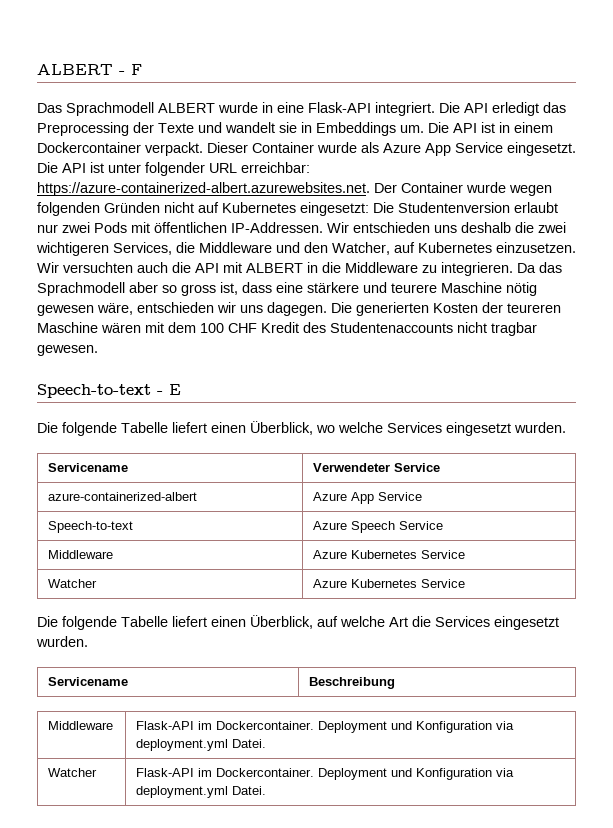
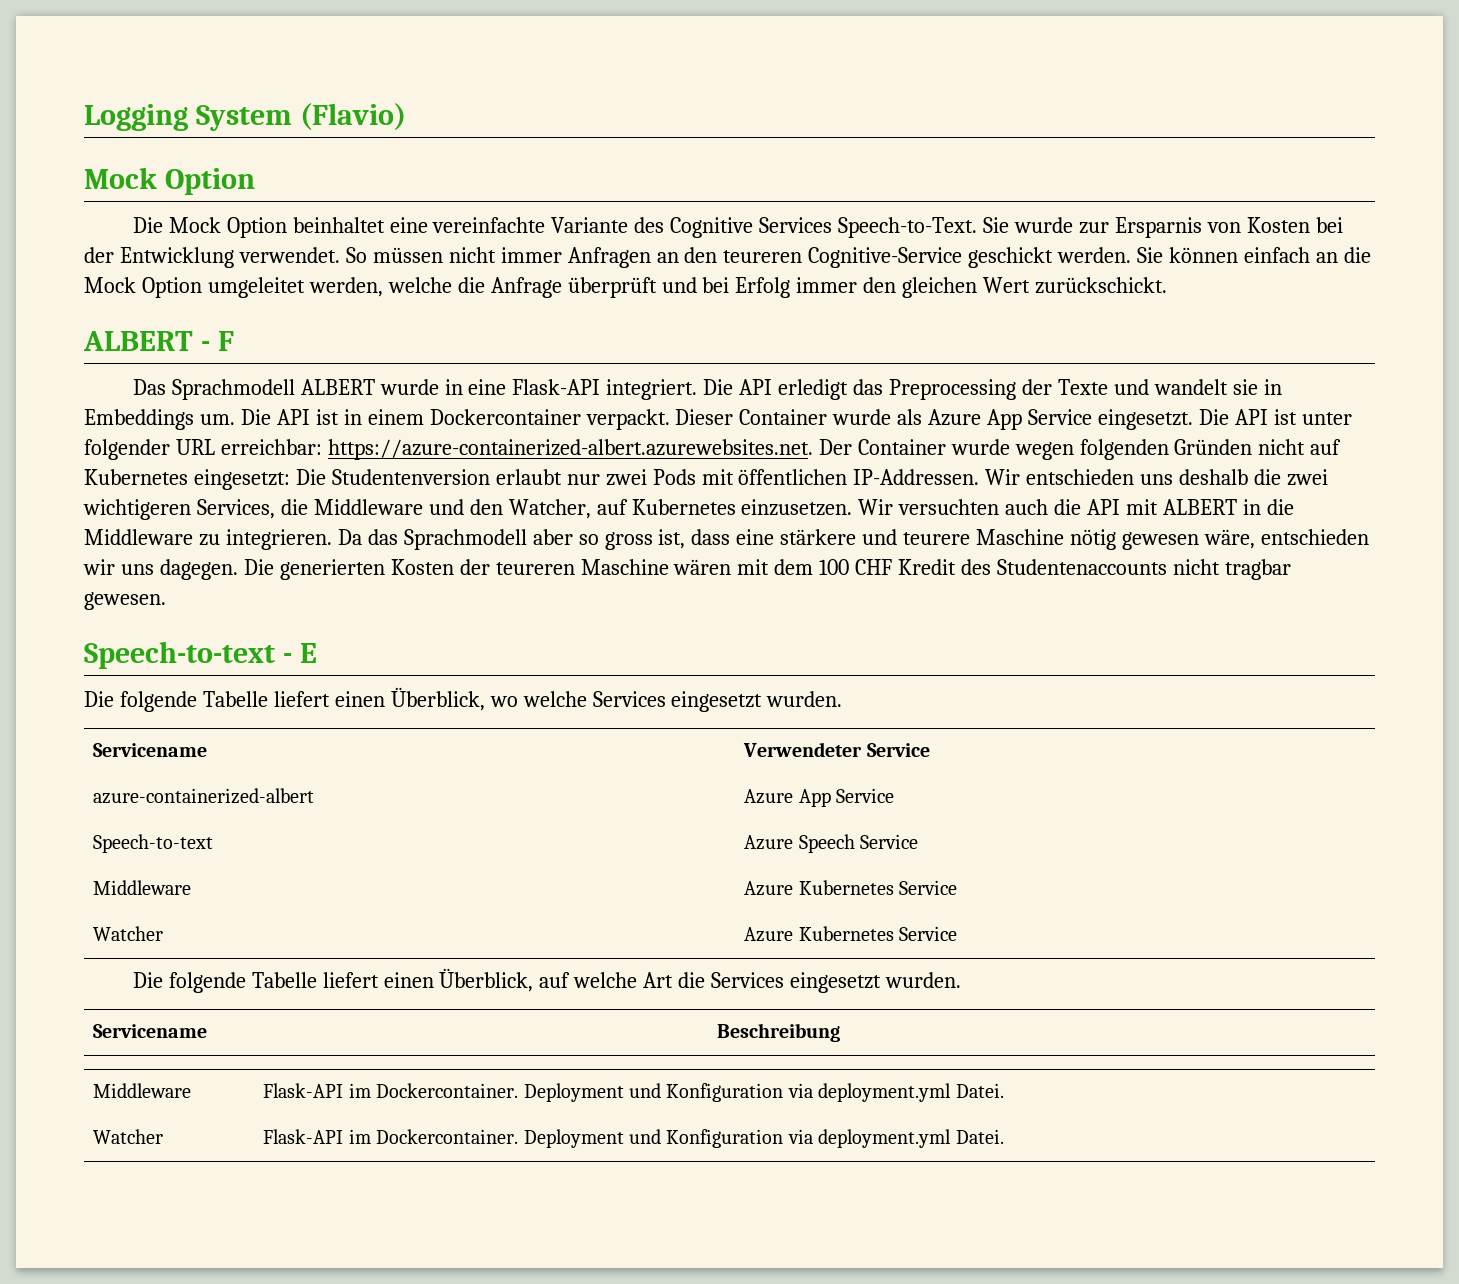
(37, 69) none -> [84,103,406,131] [84,167,255,195] [132,217,1343,238] [84,247,1371,268] [84,277,1168,298] Logging System (Flavio) // Mock Option // Die Mock Option beinhaltet eine vereinfachte Variante des Cognitive Services Speech-to-Text. Sie wurde zur Ersparnis von Kosten bei der Entwicklung verwendet. So müssen nicht immer Anfragen an den teureren Cognitive-Service geschickt werden. Sie können einfach an die Mock Option umgeleitet werden, welche die Anfrage überprüft und bei Erfolg immer den gleichen Wert zurückschickt. //

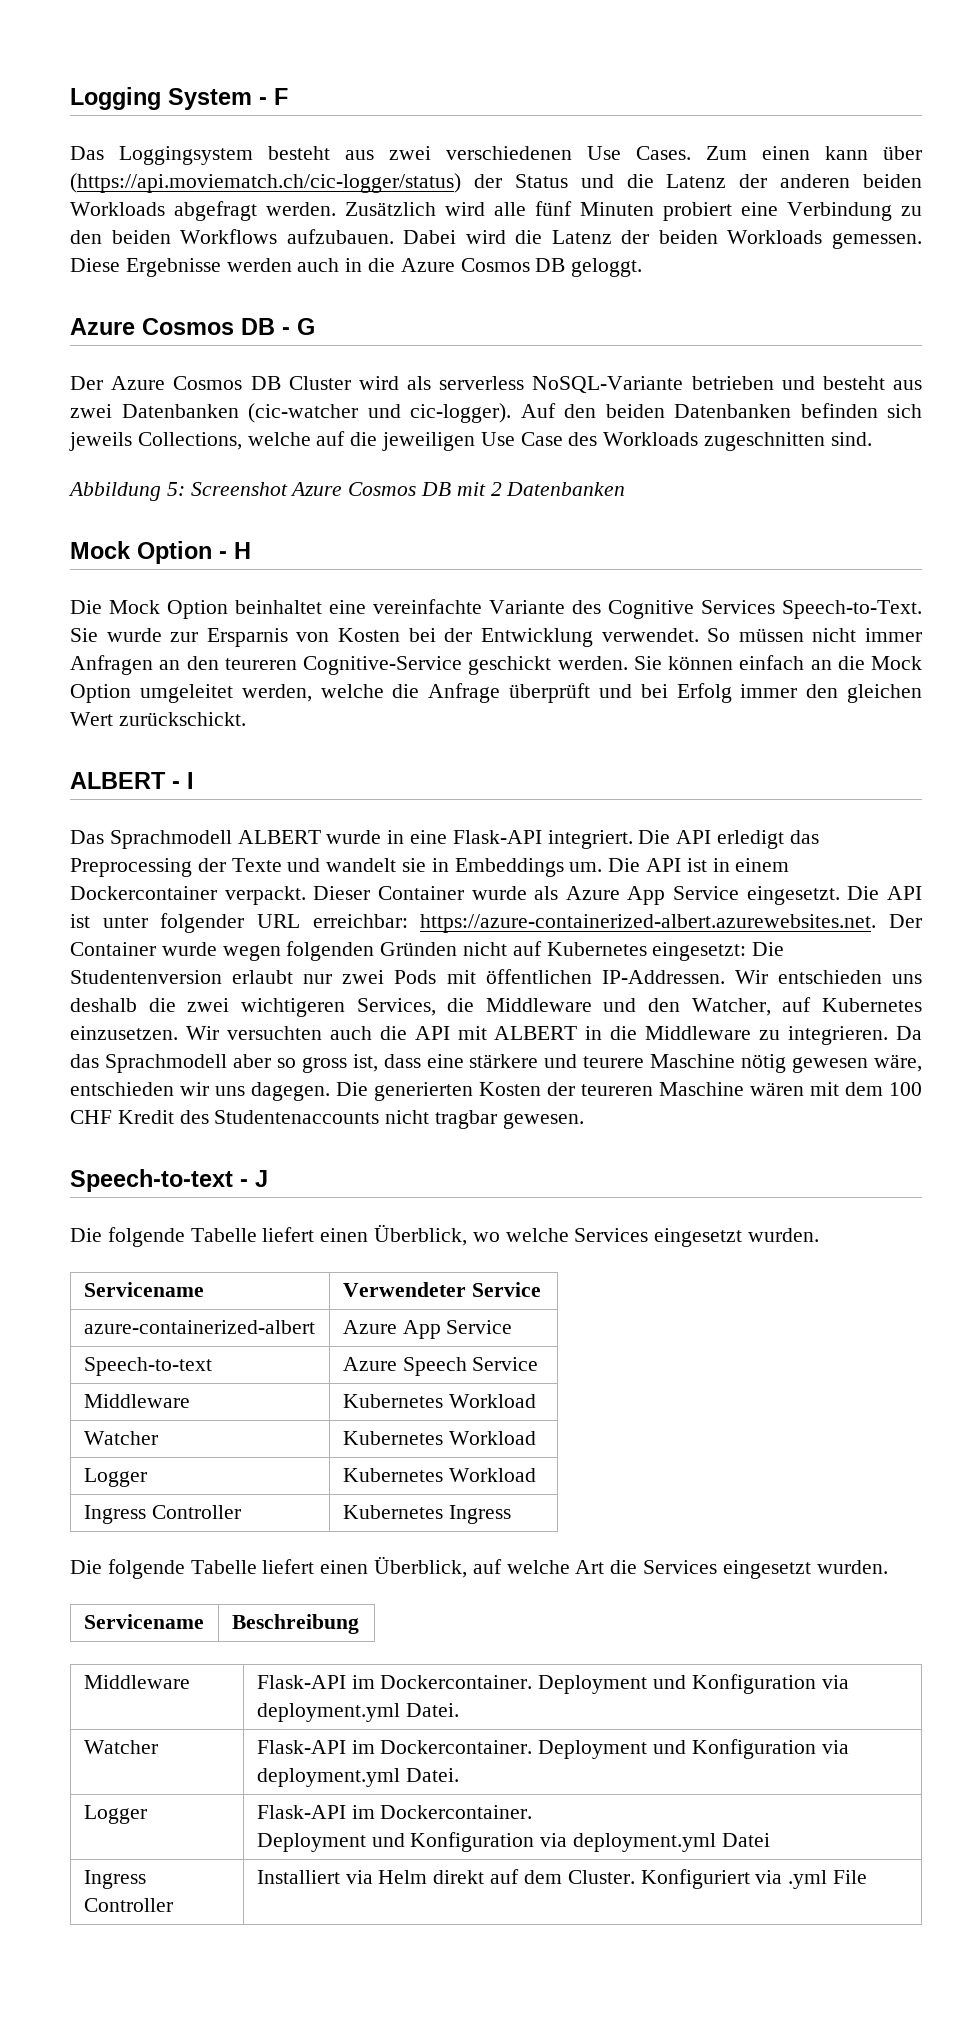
[299,103,406,130] [84,167,255,195] (Flavio) // Mock Option -> [259,88,288,105] [70,146,922,165] [70,173,922,193] [70,201,922,221] [70,229,922,249] [70,258,643,277] [70,318,315,335] [70,376,922,393] [70,403,922,423] [69,431,872,451] [68,482,626,501] [70,541,251,564] - F // Das Loggingsystem besteht aus zwei verschiedenen Use Cases. Zum einen kann über (https://api.moviematch.ch/cic-logger/status) der Status und die Latenz der anderen beiden Workloads abgefragt werden. Zusätzlich wird alle fünf Minuten probiert eine Verbindung zu den beiden Workflows aufzubauen. Dabei wird die Latenz der beiden Workloads gemessen. Diese Ergebnisse werden auch in die Azure Cosmos DB geloggt. // Azure Cosmos DB - G // Der Azure Cosmos DB Cluster wird als serverless NoSQL-Variante betrieben und besteht aus zwei Datenbanken (cic-watcher und cic-logger). Auf den beiden Datenbanken befinden sich jeweils Collections, welche auf die jeweiligen Use Case des Workloads zugeschnitten sind. // Abbildung 5: Screenshot Azure Cosmos DB mit 2 Datenbanken // Mock Option - H
[217,331,234,351] F -> [187,772,194,789] I
[299,643,317,663] E -> [255,1170,268,1187] J
[744,880,958,896] [93,926,164,941] [744,926,958,942] Azure Kubernetes Service // Watcher | Azure Kubernetes Service -> [342,1394,536,1408] [83,1431,158,1445] [342,1431,536,1445] [83,1468,147,1487] [342,1468,536,1482] [83,1505,241,1524] [342,1505,511,1524] Kubernetes Workload // Watcher | Kubernetes Workload // Logger | Kubernetes Workload // Ingress Controller | Kubernetes Ingress
(1004, 1136) none -> [83,1805,147,1824] [256,1805,533,1819] [256,1832,770,1852] [83,1870,146,1889] [83,1898,173,1912] [256,1869,867,1889] // Logger | Flask-API im Dockercontainer. // Deployment und Konfiguration via deployment.yml Datei // Ingress Controller | Installiert via Helm direkt auf dem Cluster. Konfiguriert via .yml File

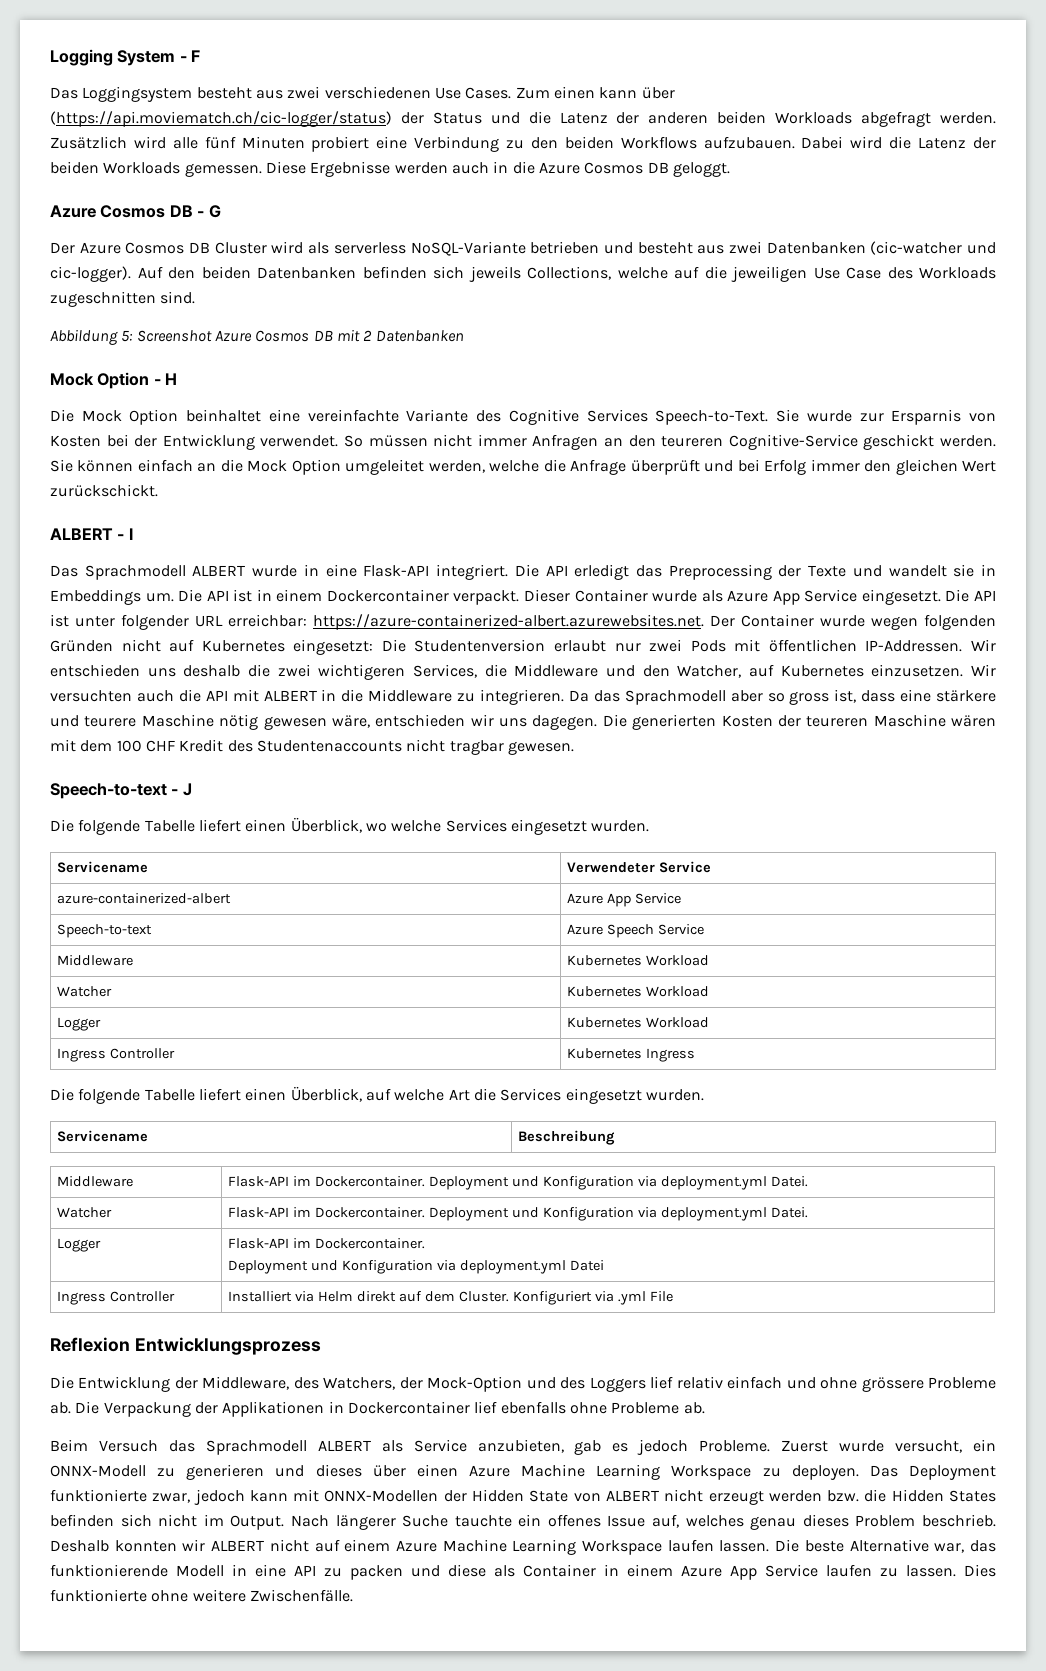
(867, 1877) none -> [50,1337,321,1355] [50,1376,997,1392] [50,1401,705,1417] [50,1439,997,1455] [50,1464,996,1480] [50,1489,996,1505] [50,1514,997,1530] [50,1539,997,1555] [50,1564,996,1580] [50,1589,353,1602] // Reflexion Entwicklungsprozess // Die Entwicklung der Middleware, des Watchers, der Mock-Option und des Loggers lief relativ einfach und ohne grössere Probleme ab. Die Verpackung der Applikationen in Dockercontainer lief ebenfalls ohne Probleme ab. // Beim Versuch das Sprachmodell ALBERT als Service anzubieten, gab es jedoch Probleme. Zuerst wurde versucht, ein ONNX-Modell zu generieren und dieses über einen Azure Machine Learning Workspace zu deployen. Das Deployment funktionierte zwar, jedoch kann mit ONNX-Modellen der Hidden State von ALBERT nicht erzeugt werden bzw. die Hidden States befinden sich nicht im Output. Nach längerer Suche tauchte ein offenes Issue auf, welches genau dieses Problem beschrieb. Deshalb konnten wir ALBERT nicht auf einem Azure Machine Learning Workspace laufen lassen. Die beste Alternative war, das funktionierende Modell in eine API zu packen und diese als Container in einem Azure App Service laufen zu lassen. Dies funktionierte ohne weitere Zwischenfälle.

